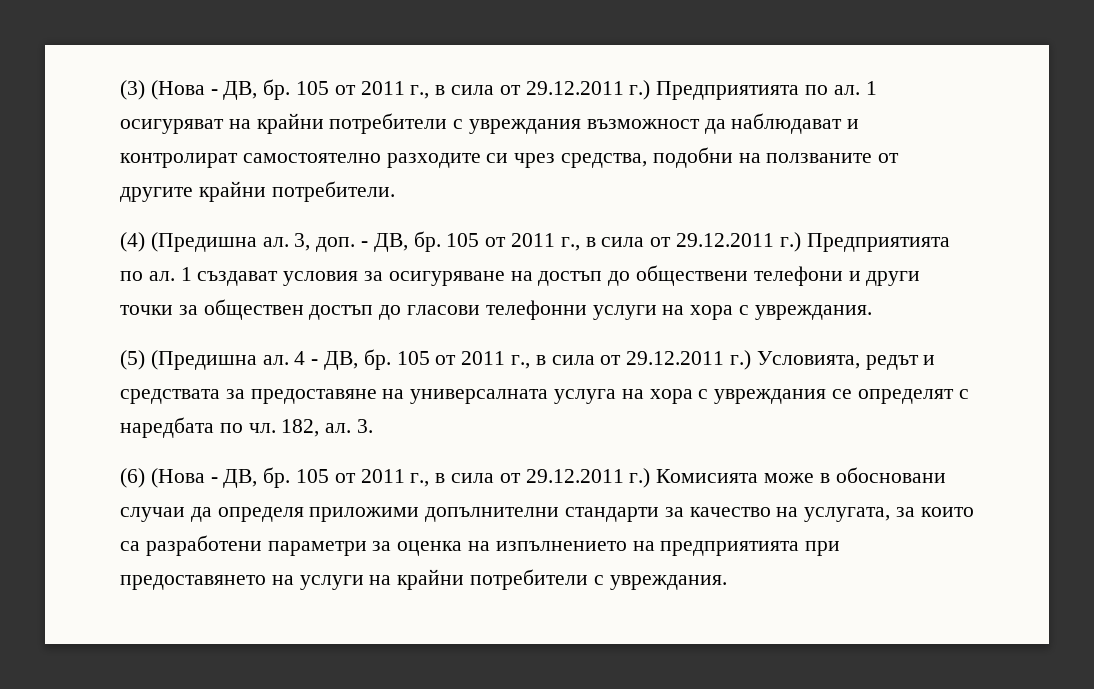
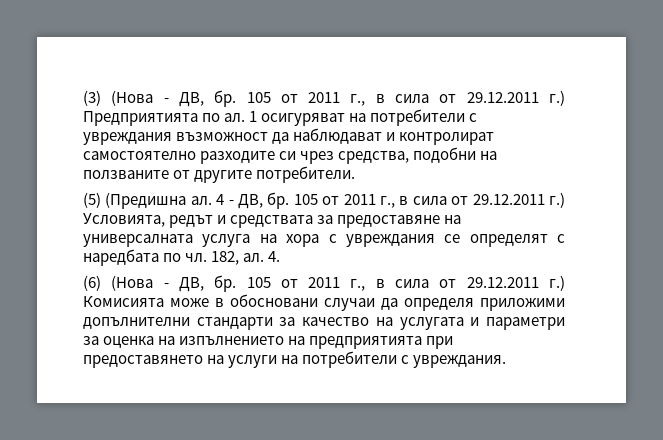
[256,113,324,134] крайни -> (367, 117) none
[198,181,266,202] крайни -> (253, 176) none
[120,231,950,252] [120,265,921,286] [120,299,872,320] // (4) (Предишна ал. 3, доп. - ДВ, бр. 105 от 2011 г., в сила от 29.12.2011 г.) Предприятията по ал. 1 създават условия за осигуряване на достъп до обществени телефони и други точки за обществен достъп до гласови телефонни услуги на хора с увреждания. -> (356, 174) none
[357,419,374,433] 3. -> [268,251,281,262] 4.
[804,507,974,522] [120,535,262,556] услугата, за които са разработени -> [399,317,480,330] услугата и
[397,569,465,590] крайни -> (299, 359) none

